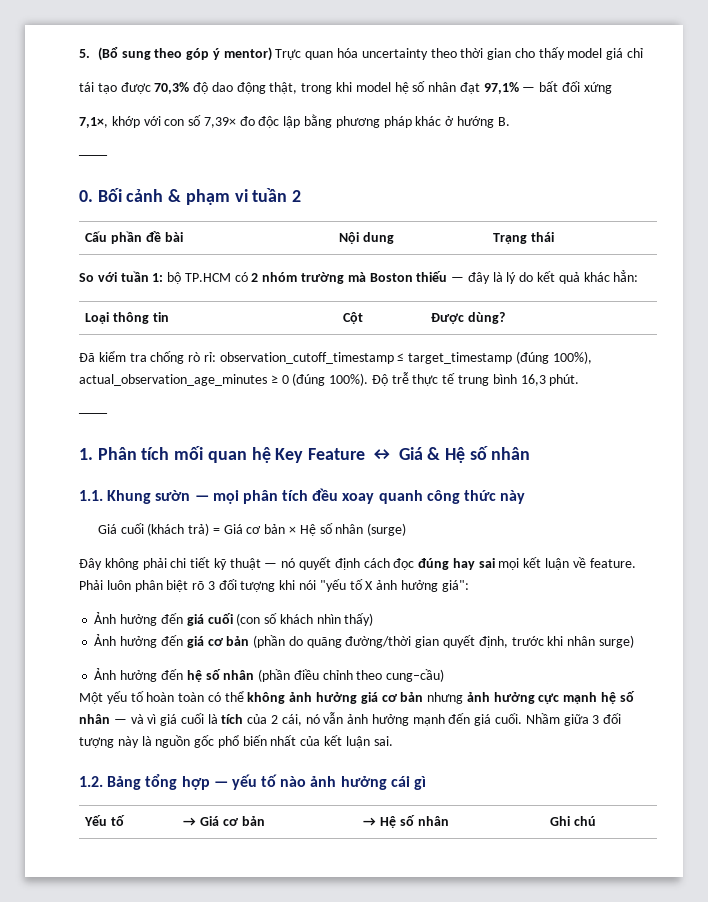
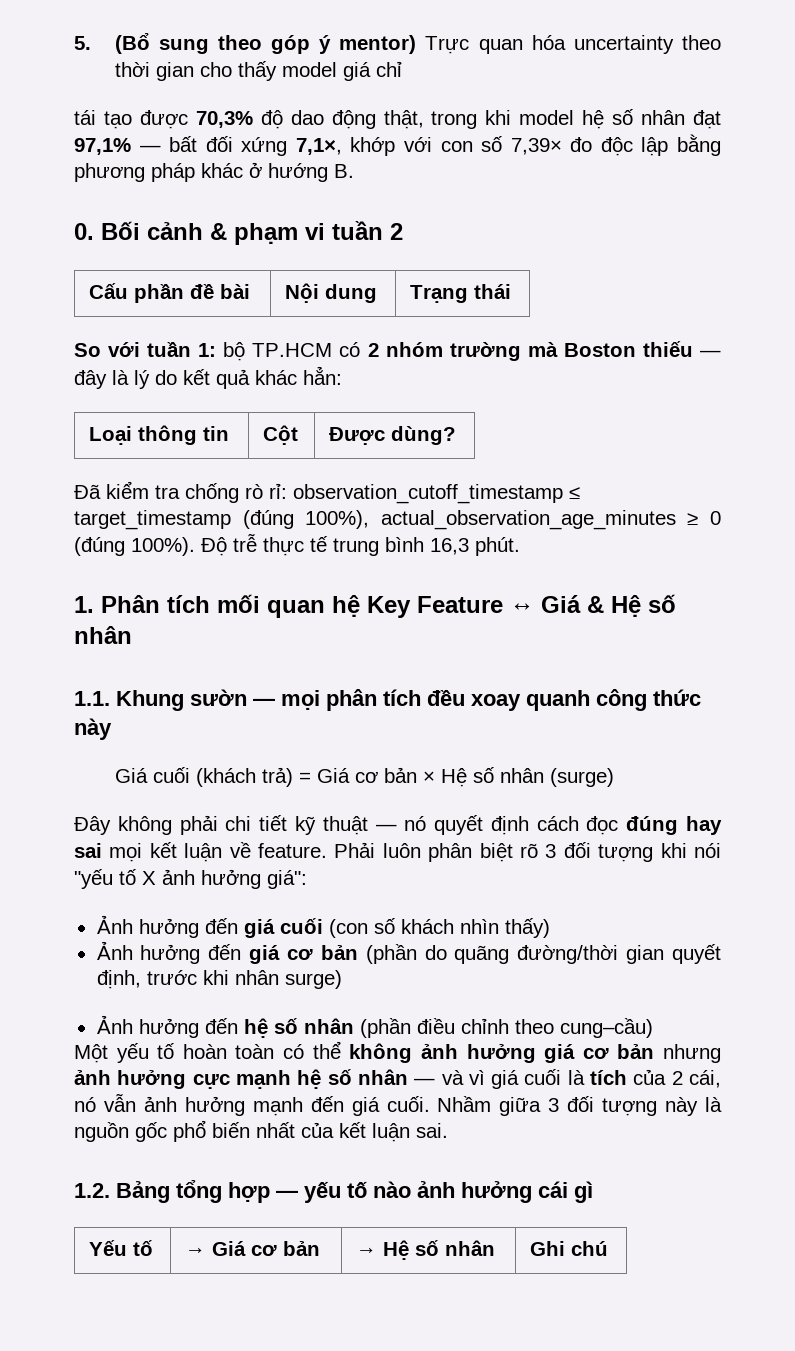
(612, 88) // -> (288, 146) none
[78,155,108,160] // ──── -> (354, 171) none
[78,413,108,418] // ──── -> (520, 546) none

